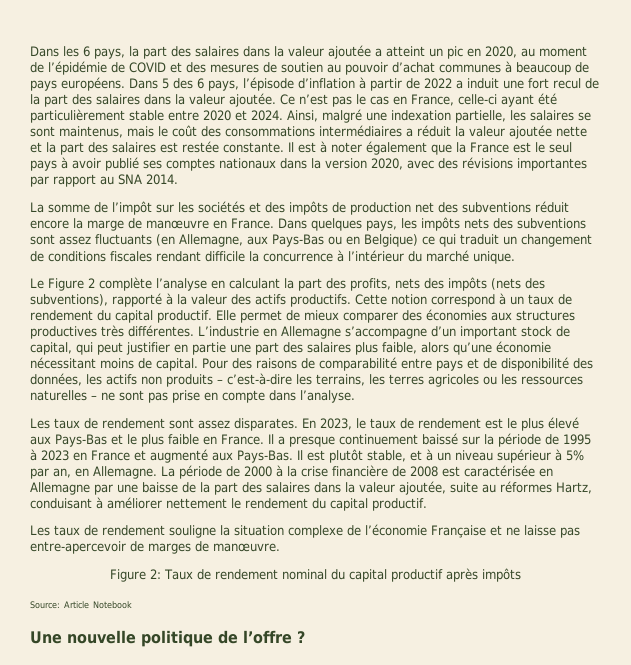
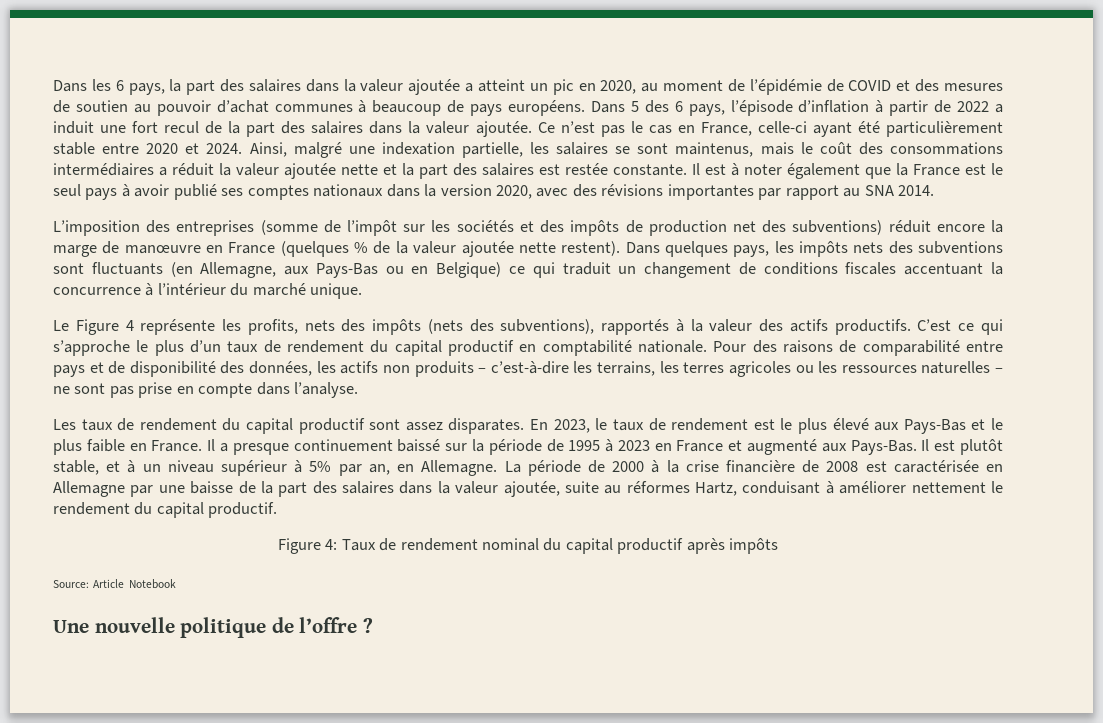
[30,202,90,213] La somme -> [53,220,318,236] L’imposition des entreprises (somme
[462,202,531,213] subventions -> [792,220,883,235] subventions)
[231,218,274,229] France. -> [228,241,621,257] France (quelques % de la valeur ajoutée nette restent).
[59,236,91,245] assez -> (84, 268) none
[156,251,245,262] rendant difficile -> [904,263,984,275] accentuant
[88,277,346,291] 2 complète l’analyse en calculant la part des -> [125,319,242,335] 4 représente les
[112,293,162,307] rapporté -> [601,319,670,335] rapportés
[355,293,572,307] [30,309,575,323] [30,325,570,339] [30,341,551,355] [30,357,198,371] Cette notion correspond à un taux de rendement du capital productif. Elle permet de mieux comparer des économies aux structures productives très différentes. L’industrie en Allemagne s’accompagne d’un important stock de capital, qui peut justifier en partie une part des salaires plus faible, alors qu’une économie nécessitant moins de capital. -> [917,319,1004,335] [53,340,707,356] C’est ce qui s’approche le plus d’un taux de rendement du capital productif en comptabilité nationale.
(165, 423) none -> [222,418,365,434] du capital productif
[30,524,580,538] [30,541,280,554] [110,569,162,582] // Les taux de rendement souligne la situation complexe de l’économie Française et ne laisse pas entre-apercevoir de marges de manœuvre. // Figure 2: -> [277,538,338,554] // Figure 4:

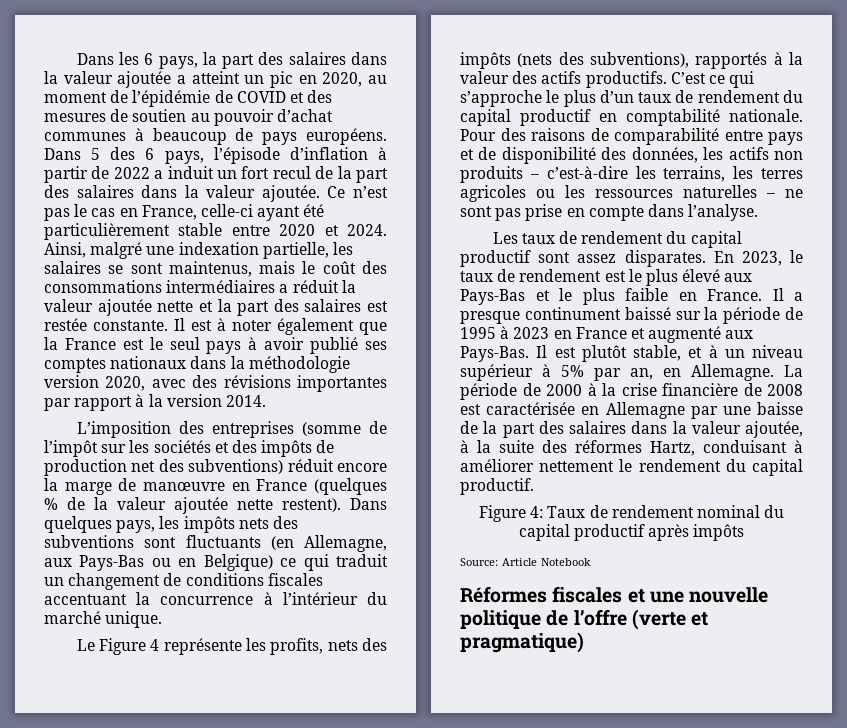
[100,125,127,133] une -> [217,170,238,179] un
(437, 190) none -> [248,356,350,373] méthodologie
[843,185,894,197] au SNA -> [135,394,222,407] à la version
[293,439,393,451] continuement -> [524,307,621,320] continument
[564,481,622,494] suite au -> [460,440,567,453] à la suite des
[53,620,89,633] Une -> [460,586,684,603] Réformes fiscales et une
[362,618,373,633] ? -> [631,609,709,630] [460,632,584,653] (verte et pragmatique)

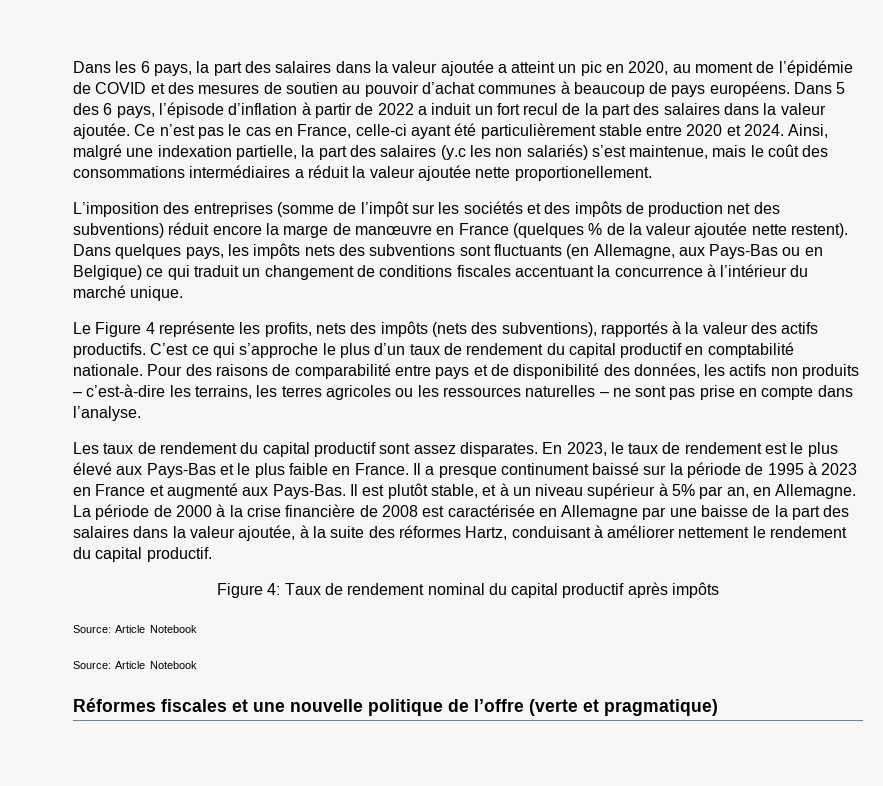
[332,242,353,255] [44,261,252,277] les salaires se sont maintenus, -> [301,144,709,160] la part des salaires (y.c les non salariés) s’est maintenue,
[198,299,388,316] [44,318,387,335] [44,337,387,354] [44,356,350,373] [44,375,387,392] [44,394,266,411] et la part des salaires est restée constante. Il est à noter également que la France est le seul pays à avoir publié ses comptes nationaux dans la méthodologie version 2020, avec des révisions importantes par rapport à la version 2014. -> [514,166,652,181] proportionellement.
(592, 562) none -> [73,661,197,669] // Source: Article Notebook

